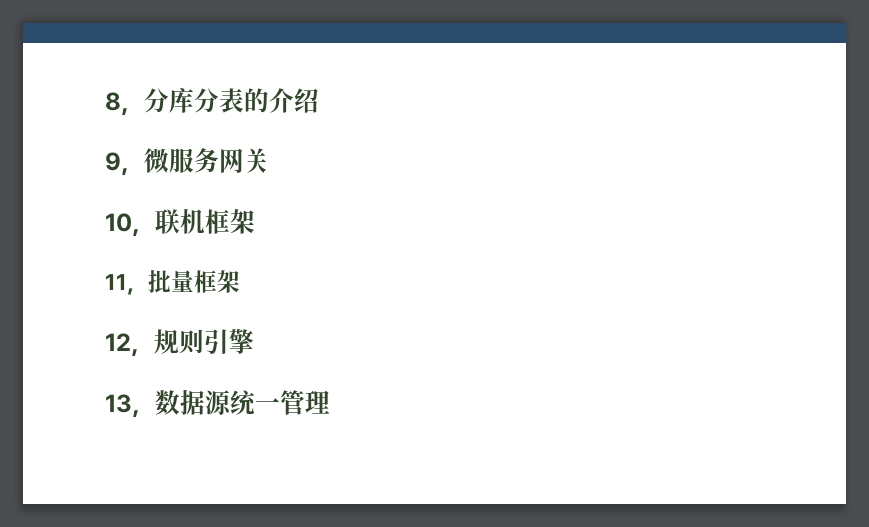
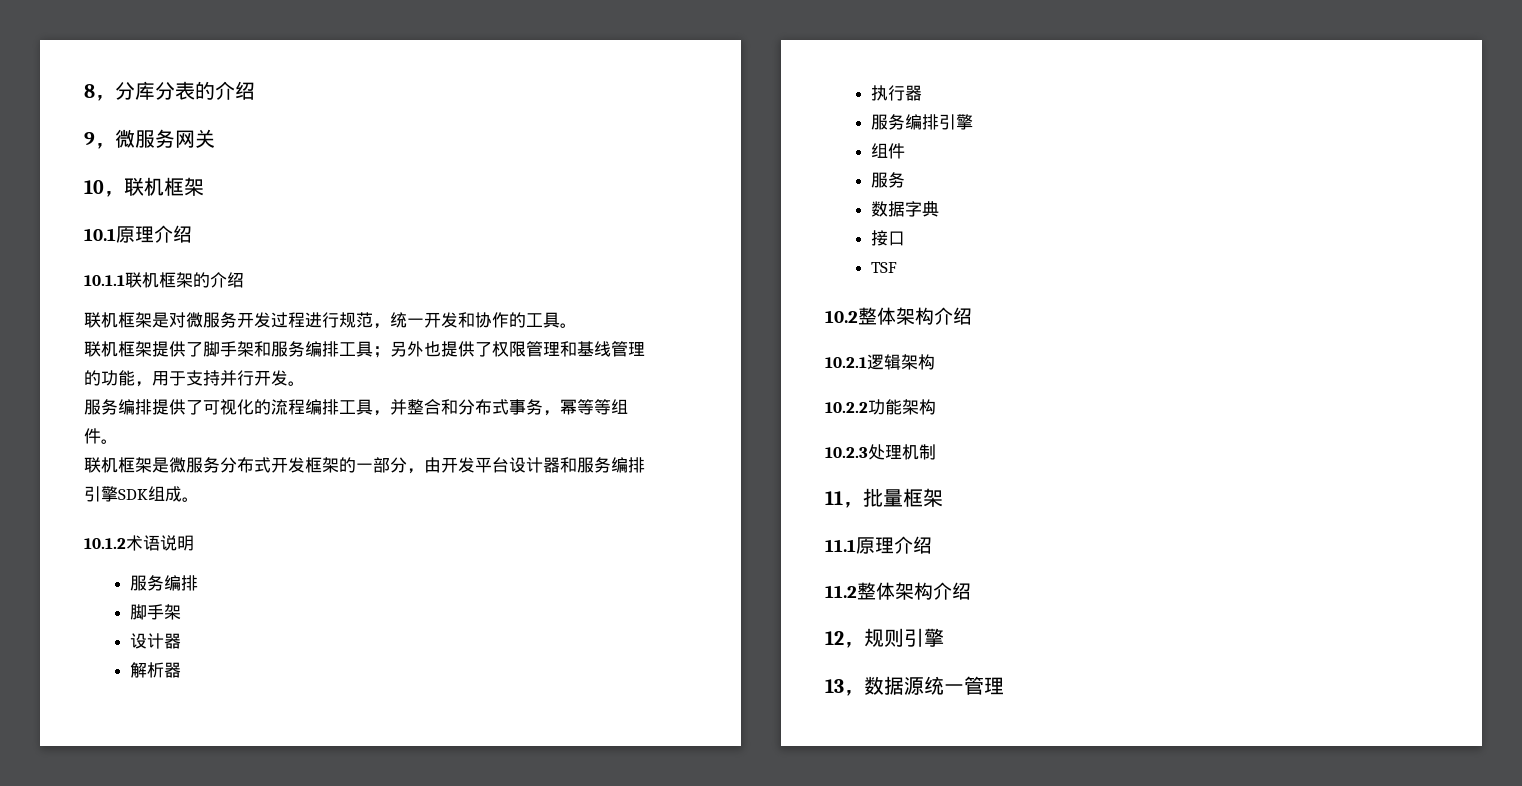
[105,270,240,295] 11，批量框架 -> [84,225,192,243] [84,272,244,288] [84,312,577,329] [84,341,645,358] [84,370,305,387] [84,399,628,416] [84,428,118,444] [84,457,645,474] [84,486,199,502] [84,535,194,551] [130,575,199,591] [130,604,182,620] [130,633,182,649] [130,662,182,678] [871,85,923,101] [871,114,974,130] [871,143,906,159] [871,172,906,188] [871,201,940,217] [871,230,906,246] [871,262,898,273] [825,307,972,325] [825,354,935,370] [825,399,936,415] [825,444,936,460] [825,488,943,508] [825,536,932,554] [825,582,971,600] 10.1原理介绍 // 10.1.1联机框架的介绍 // 联机框架是对微服务开发过程进行规范，统一开发和协作的工具。 // 联机框架提供了脚手架和服务编排工具；另外也提供了权限管理和基线管理的功能，用于支持并行开发。 // 服务编排提供了可视化的流程编排工具，并整合和分布式事务，幂等等组件。 // 联机框架是微服务分布式开发框架的一部分，由开发平台设计器和服务编排引擎SDK组成。 // 10.1.2术语说明 // 服务编排 // 脚手架 // 设计器 // 解析器 // 执行器 // 服务编排引擎 // 组件 // 服务 // 数据字典 // 接口 // TSF // 10.2整体架构介绍 // 10.2.1逻辑架构 // 10.2.2功能架构 // 10.2.3处理机制 // 11，批量框架 // 11.1原理介绍 // 11.2整体架构介绍

